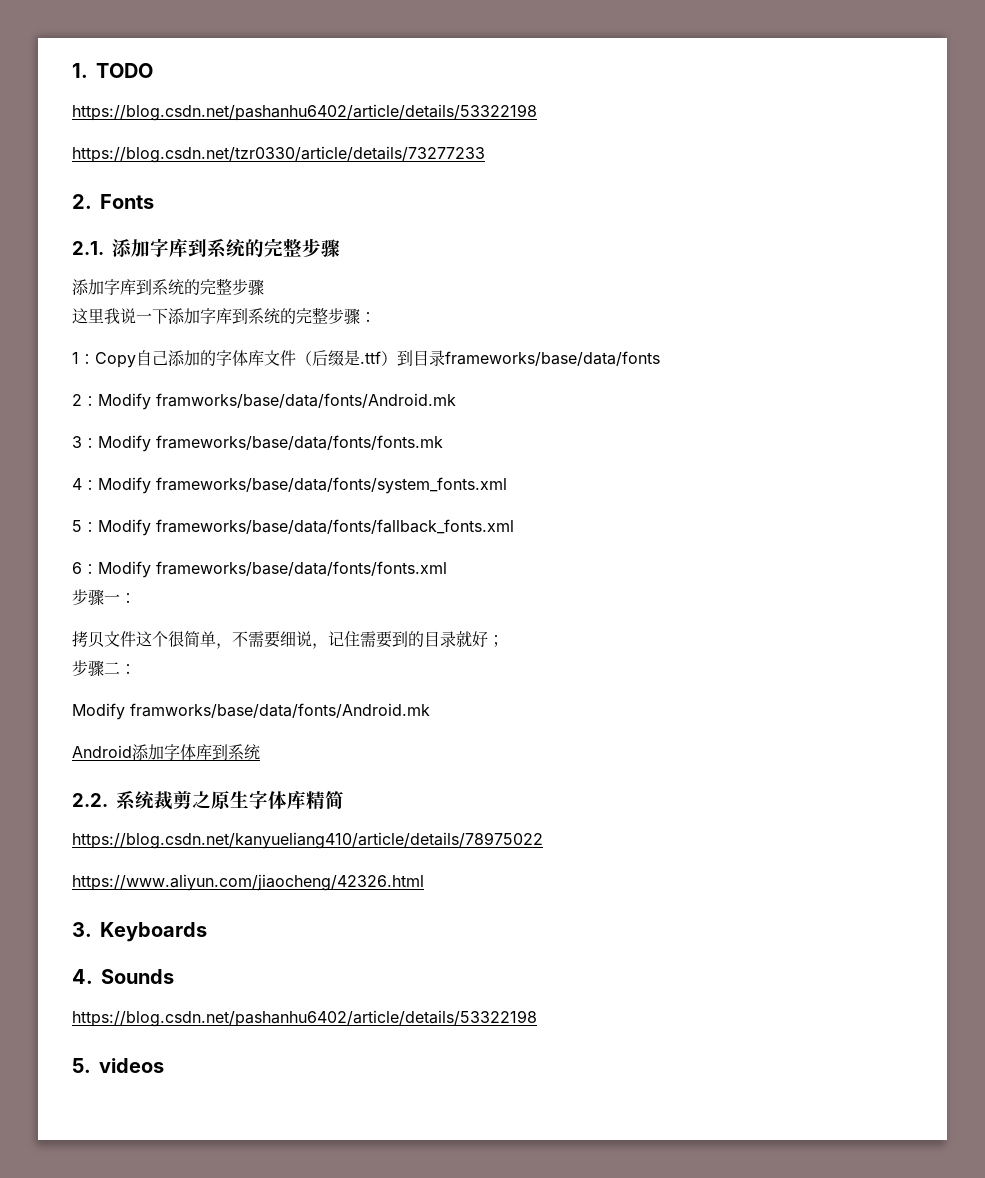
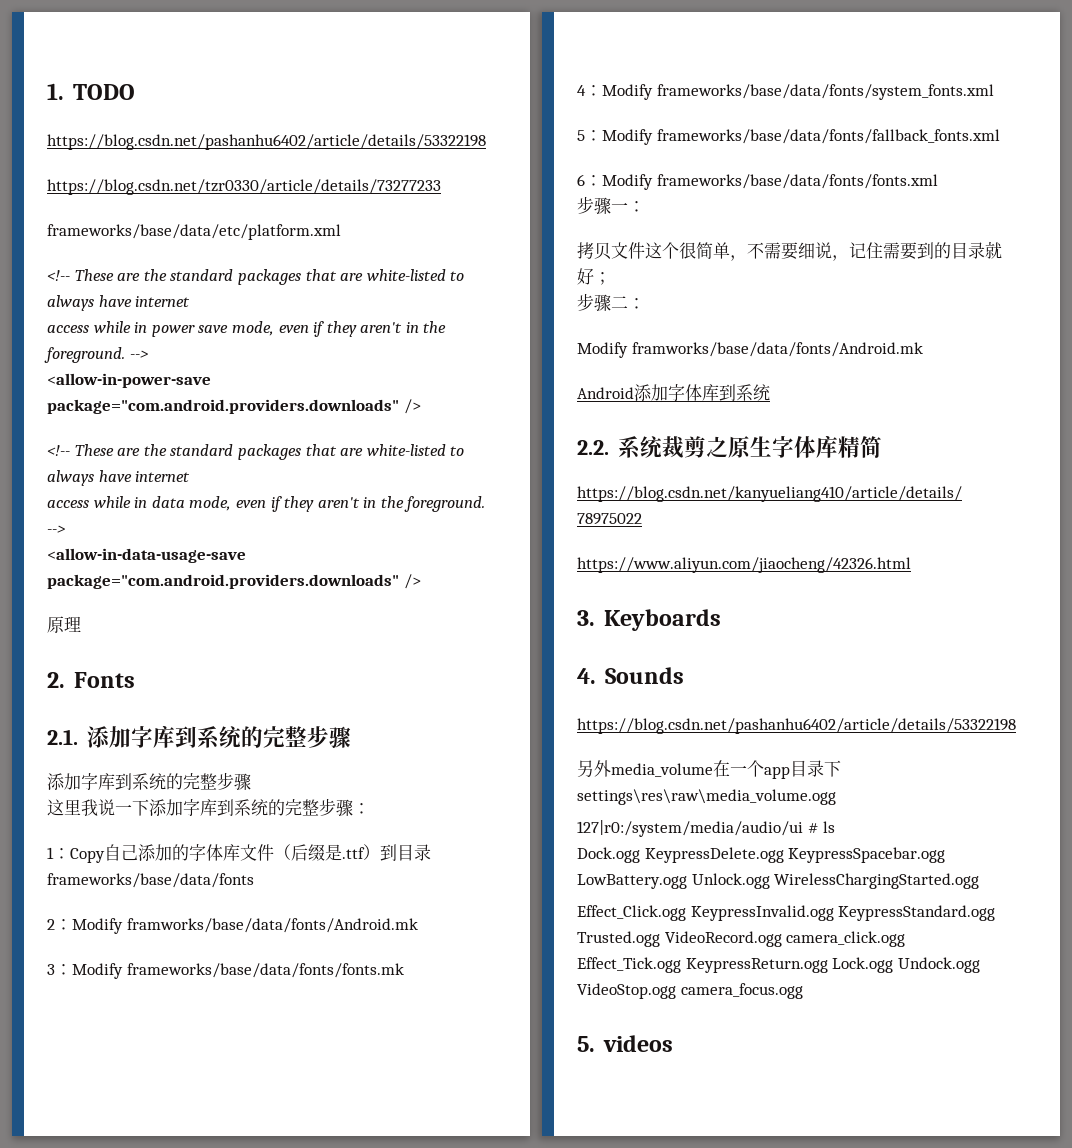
(485, 154) none -> [47,224,341,240] [47,269,465,285] [47,295,191,311] [47,321,447,337] [44,347,148,363] [47,373,211,388] [47,399,421,414] [47,444,465,460] [47,470,191,486] [47,496,486,512] [47,525,65,534] [47,548,246,563] [47,574,421,589] [47,616,81,633] // frameworks/base/data/etc/platform.xml // <!-- These are the standard packages that are white-listed to always have internet // access while in power save mode, even if they aren't in the foreground. --> // <allow-in-power-save package="com.android.providers.downloads" /> // <!-- These are the standard packages that are white-listed to always have internet // access while in data mode, even if they aren't in the foreground. --> // <allow-in-data-usage-save package="com.android.providers.downloads" /> // 原理
(537, 1018) none -> [577,760,841,779] [577,789,836,805] [577,820,836,837] [577,847,946,863] [577,873,980,889] [577,905,996,921] [577,931,906,947] [577,957,980,973] [577,983,803,999] // 另外media_volume在一个app目录下settings\res\raw\media_volume.ogg // 127|r0:/system/media/audio/ui # ls // Dock.ogg KeypressDelete.ogg KeypressSpacebar.ogg LowBattery.ogg Unlock.ogg WirelessChargingStarted.ogg // Effect_Click.ogg KeypressInvalid.ogg KeypressStandard.ogg Trusted.ogg VideoRecord.ogg camera_click.ogg // Effect_Tick.ogg KeypressReturn.ogg Lock.ogg Undock.ogg VideoStop.ogg camera_focus.ogg

